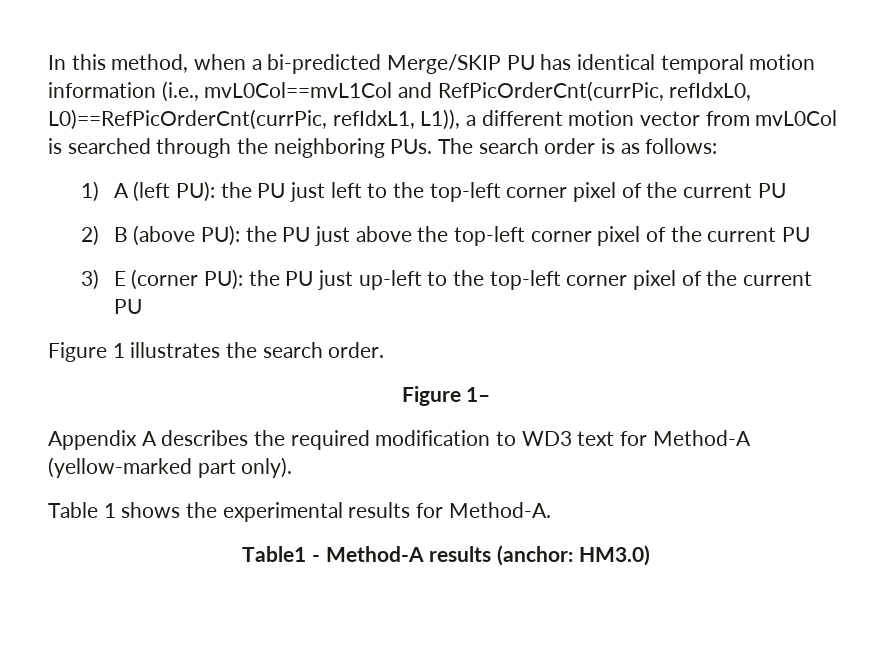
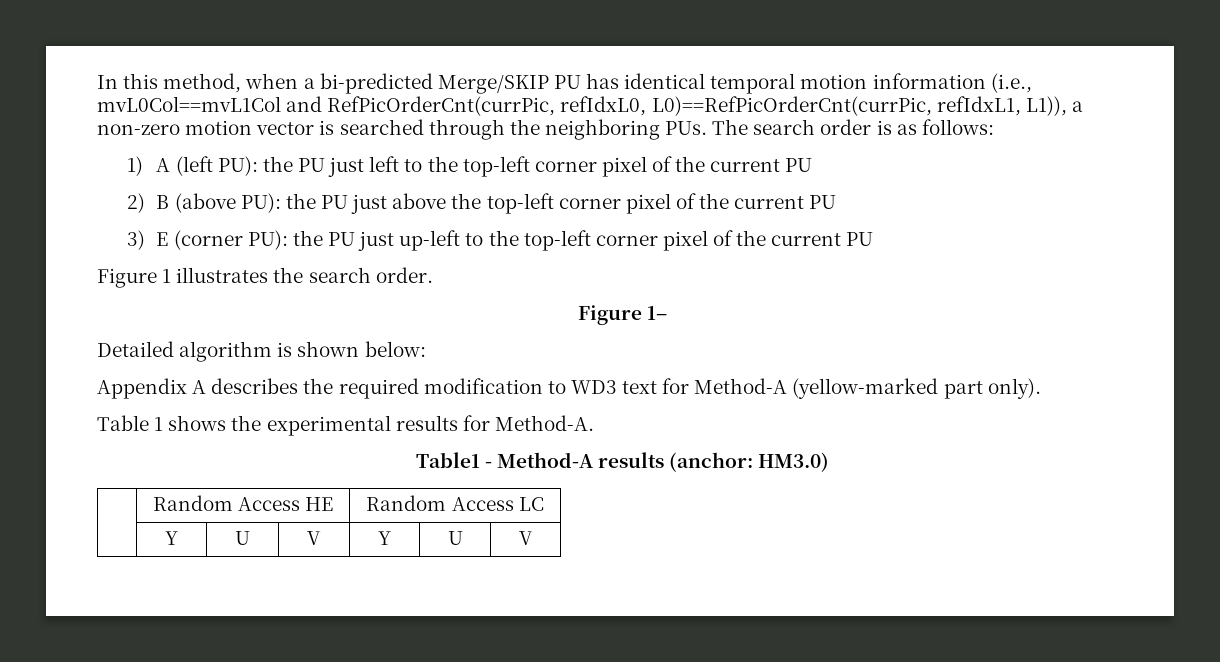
[481,110,563,126] different -> [97,124,180,135] non-zero
[705,110,838,126] from mvL0Col -> (315, 128) none
(491, 394) none -> [97,341,426,362] // Detailed algorithm is shown below:
(650, 555) none -> [152,495,334,511] [366,495,544,511] [165,531,178,545] [235,531,250,545] [307,531,321,545] [378,531,391,545] [447,531,463,545] [518,531,533,545] // | Random Access HE | Random Access LC // | Y | U | V | Y | U | V

